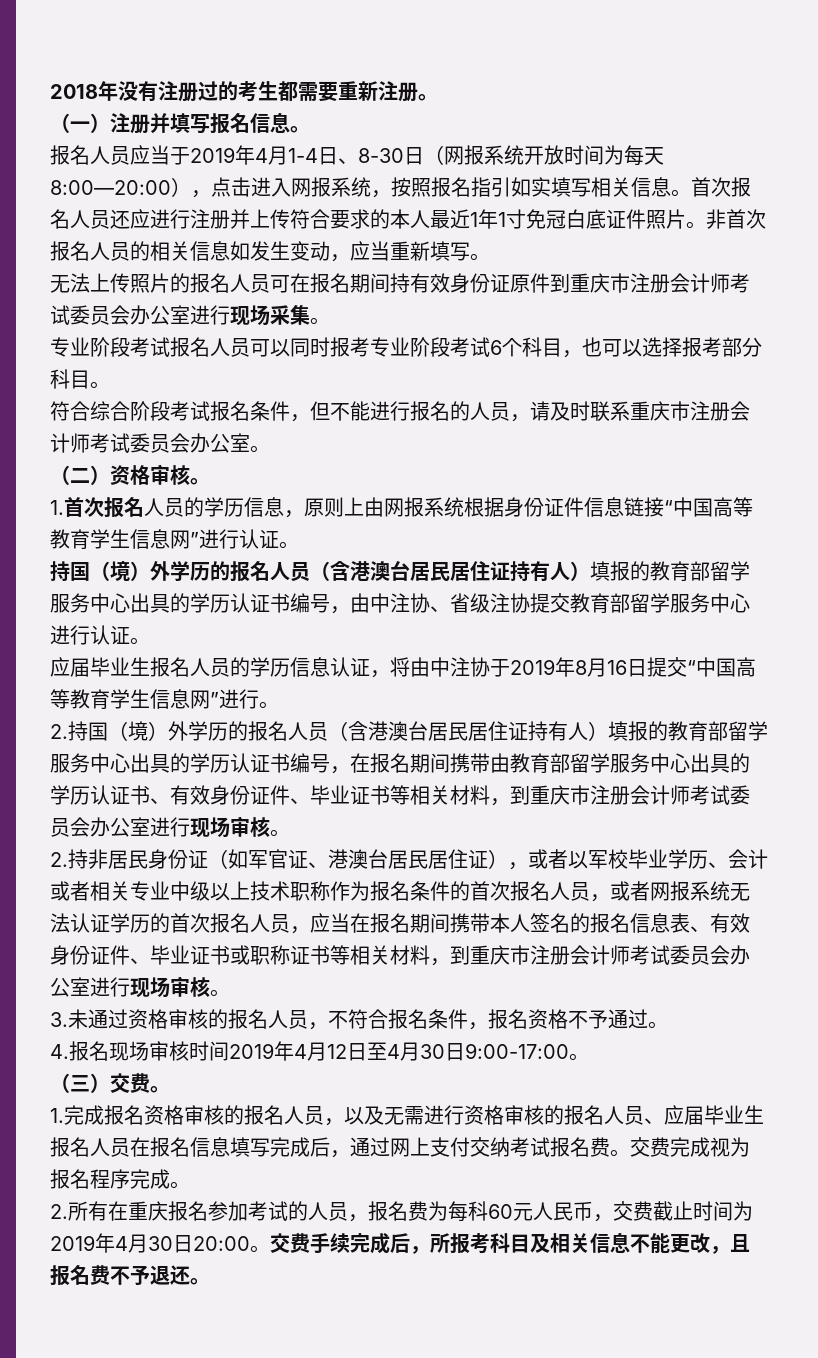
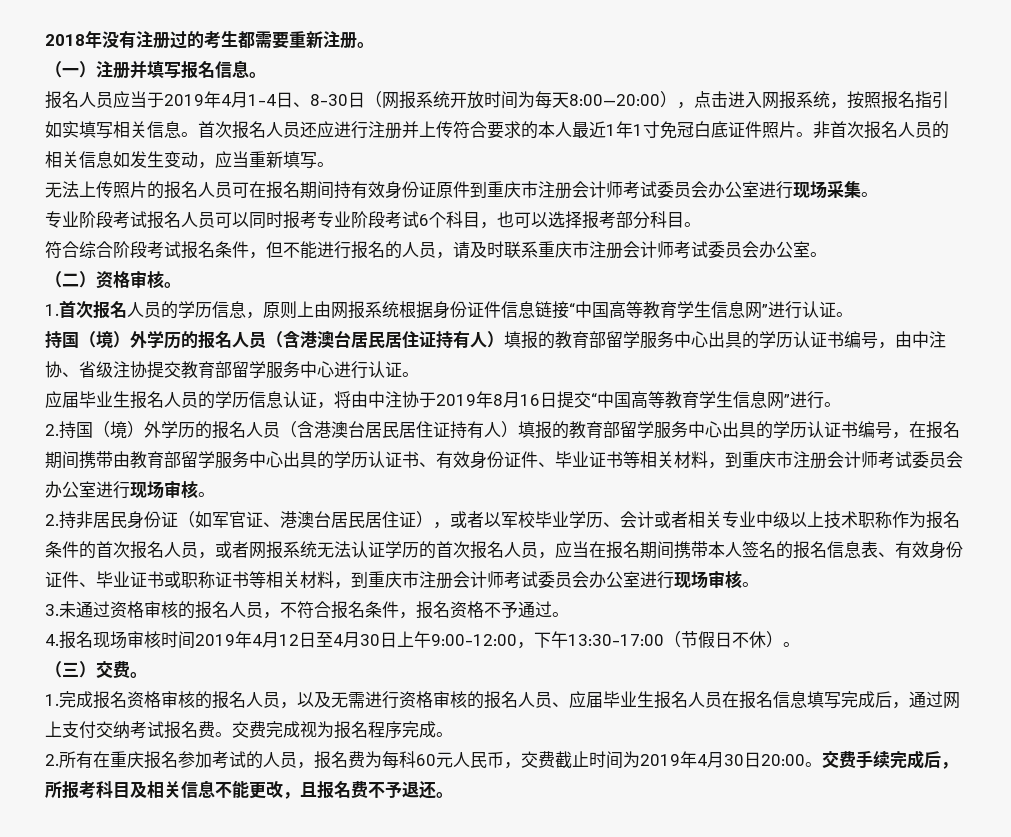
[465,1043,569,1059] 9:00-17:00 -> [397,631,783,649] 上午9:00-12:00，下午13:30-17:00（节假日不休）

